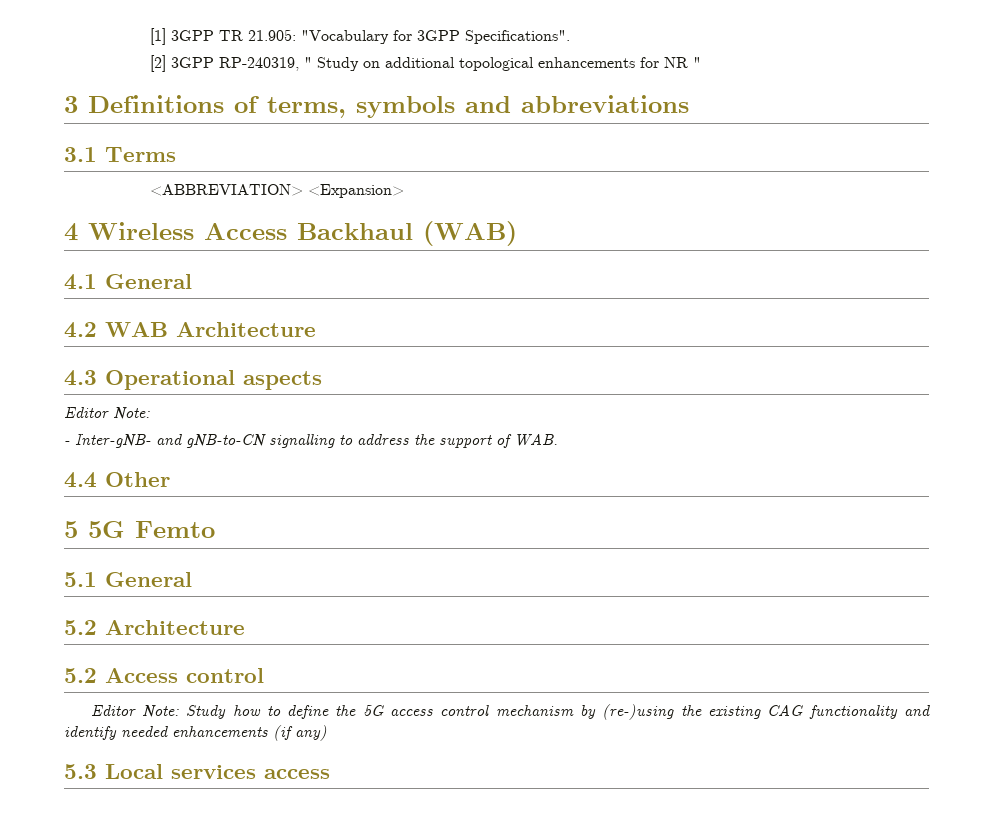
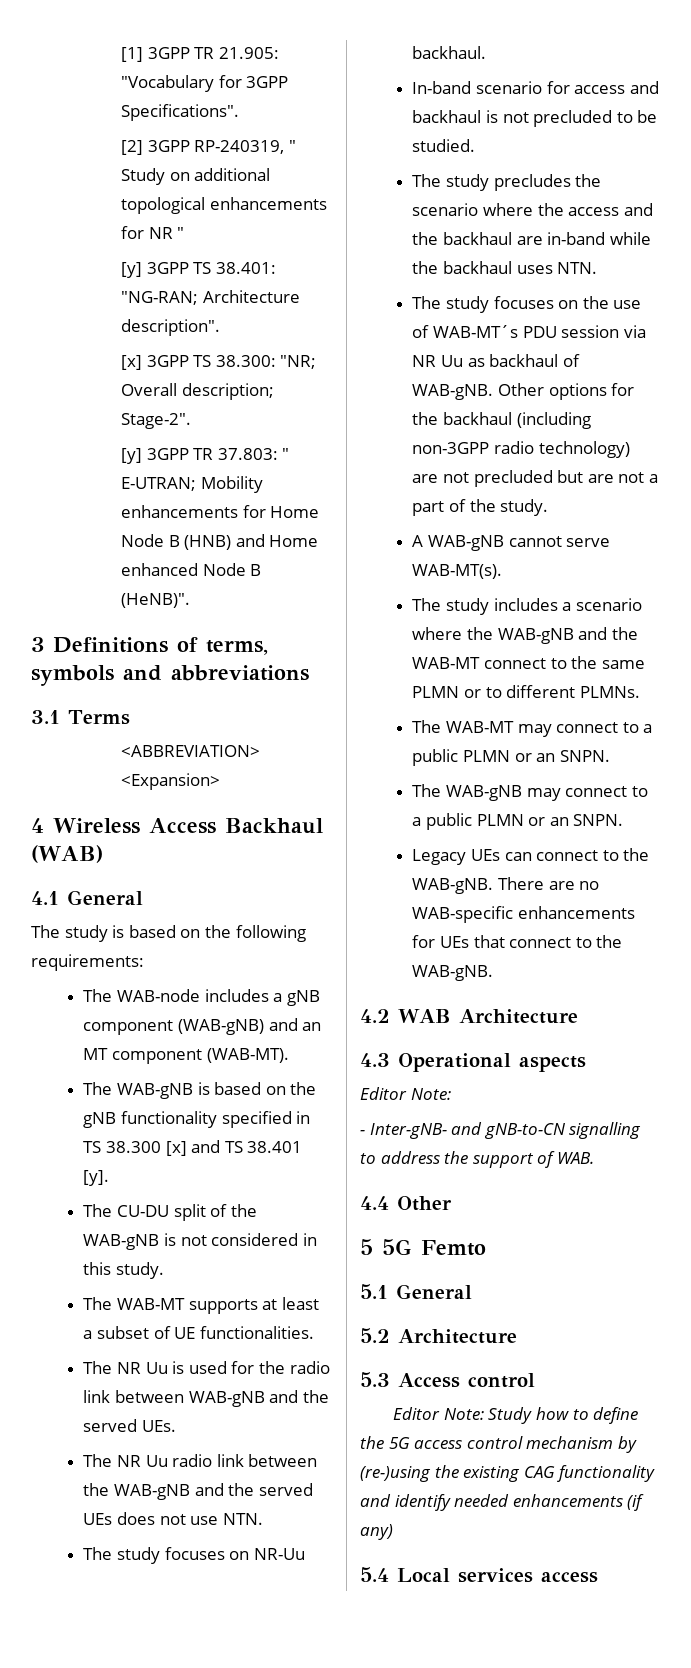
(701, 62) none -> [121,262,276,278] [121,290,300,305] [121,319,220,336] [121,355,317,370] [121,383,274,400] [121,413,191,429] [121,448,290,464] [121,476,263,493] [121,505,320,518] [121,534,319,550] [121,563,262,576] [121,593,190,608] // [y] 3GPP TS 38.401: "NG-RAN; Architecture description". // [x] 3GPP TS 38.300: "NR; Overall description; Stage-2". // [y] 3GPP TR 37.803: " E-UTRAN; Mobility enhancements for Home Node B (HNB) and Home enhanced Node B (HeNB)".
(192, 281) none -> [31,925,306,942] [31,954,144,971] [83,989,320,1006] [83,1018,322,1035] [83,1048,289,1064] [83,1082,317,1099] [83,1111,311,1128] [83,1140,303,1156] [83,1170,110,1186] [83,1204,257,1221] [83,1233,317,1250] [83,1262,165,1279] [83,1297,319,1314] [83,1326,314,1339] [83,1361,330,1374] [83,1390,329,1407] [83,1419,177,1432] [83,1454,318,1467] [83,1483,313,1500] [83,1512,263,1525] [83,1547,305,1564] [412,46,487,59] [412,81,659,94] [412,110,658,127] [412,139,476,152] [412,174,602,191] [412,203,653,216] [412,232,651,245] [412,261,598,274] [412,296,642,313] [412,325,646,338] [412,354,580,367] [412,383,635,400] [412,412,591,429] [412,441,630,458] [412,470,658,487] [412,499,549,516] [412,535,611,551] [412,564,503,579] [412,598,642,615] [412,627,638,644] [412,656,645,669] [412,685,640,698] [412,720,653,737] [412,749,610,766] [412,784,648,801] [412,813,624,830] [412,848,650,865] [412,877,600,894] [412,906,636,923] [412,935,623,948] [412,965,494,981] // The study is based on the following requirements: // The WAB-node includes a gNB component (WAB-gNB) and an MT component (WAB-MT). // The WAB-gNB is based on the gNB functionality specified in TS 38.300 [x] and TS 38.401 [y]. // The CU-DU split of the WAB-gNB is not considered in this study. // The WAB-MT supports at least a subset of UE functionalities. // The NR Uu is used for the radio link between WAB-gNB and the served UEs. // The NR Uu radio link between the WAB-gNB and the served UEs does not use NTN. // The study focuses on NR-Uu backhaul. // In-band scenario for access and backhaul is not precluded to be studied. // The study precludes the scenario where the access and the backhaul are in-band while the backhaul uses NTN. // The study focuses on the use of WAB-MT´s PDU session via NR Uu as backhaul of WAB-gNB. Other options for the backhaul (including non-3GPP radio technology) are not precluded but are not a part of the study. // A WAB-gNB cannot serve WAB-MT(s). // The study includes a scenario where the WAB-gNB and the WAB-MT connect to the same PLMN or to different PLMNs. // The WAB-MT may connect to a public PLMN or an SNPN. // The WAB-gNB may connect to a public PLMN or an SNPN. // Legacy UEs can connect to the WAB-gNB. There are no WAB-specific enhancements for UEs that connect to the WAB-gNB.
[64,668,97,683] 5.2 -> [360,1372,390,1387] 5.3
[64,764,97,779] 5.3 -> [360,1567,389,1582] 5.4

